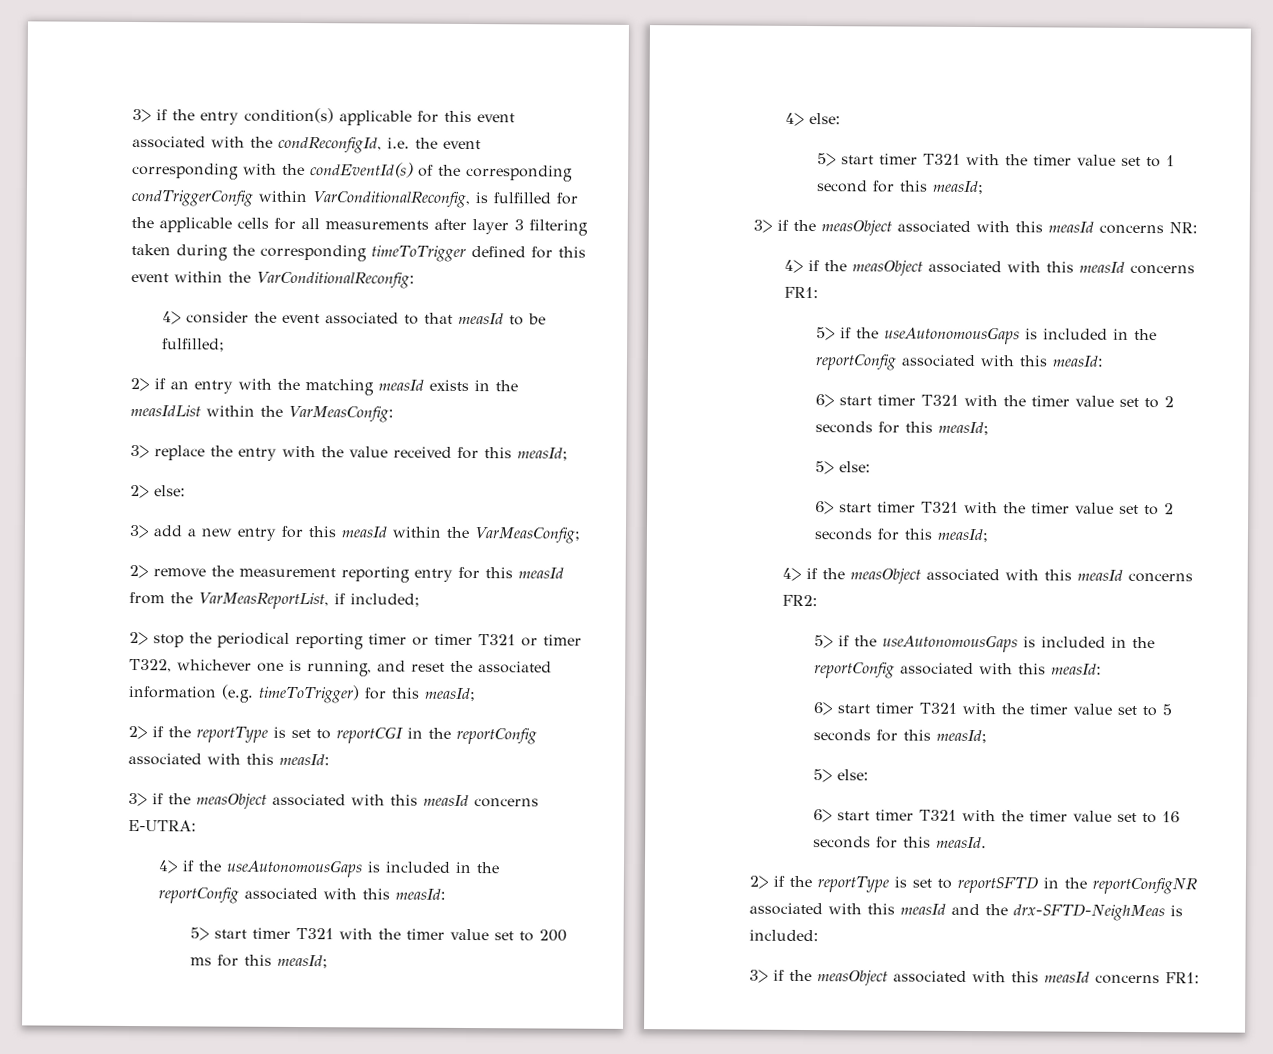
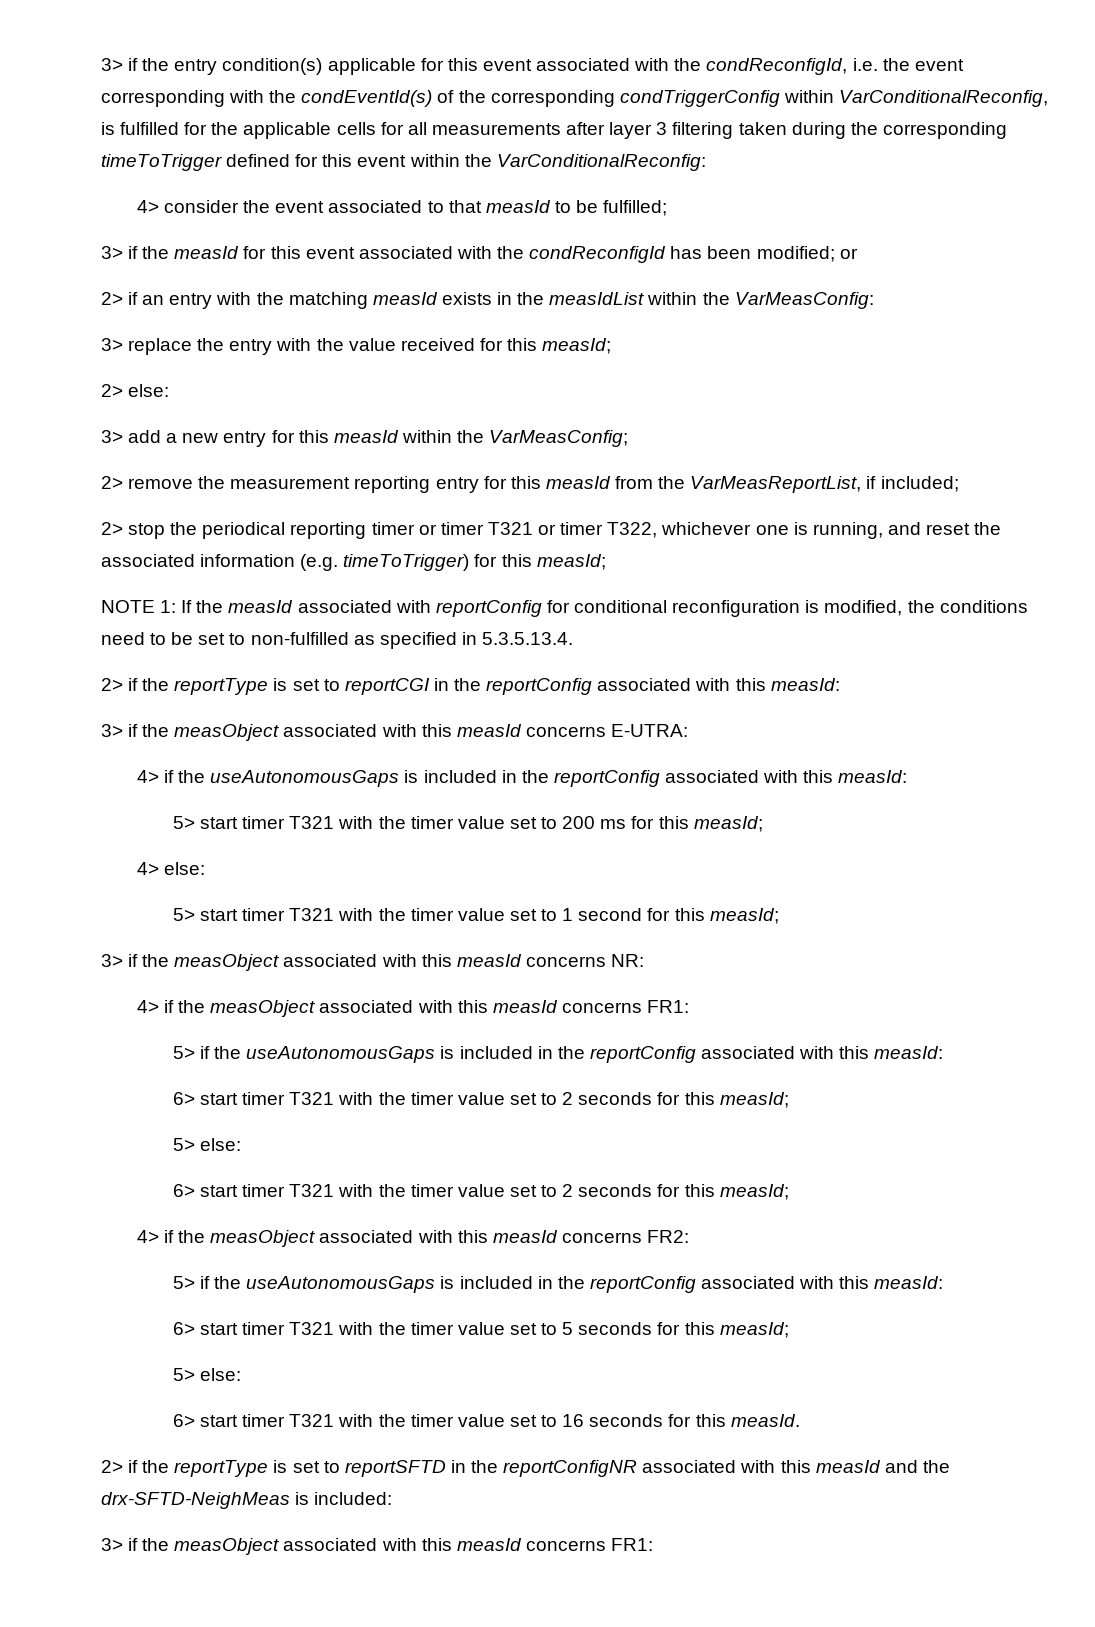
(226, 345) none -> [100,246,858,263] // 3> if the measId for this event associated with the condReconfigId has been modified; or
(476, 694) none -> [100,600,1028,617] [100,632,574,649] // NOTE 1: If the measId associated with reportConfig for conditional reconfiguration is modified, the conditions need to be set to non-fulfilled as specified in 5.3.5.13.4.

